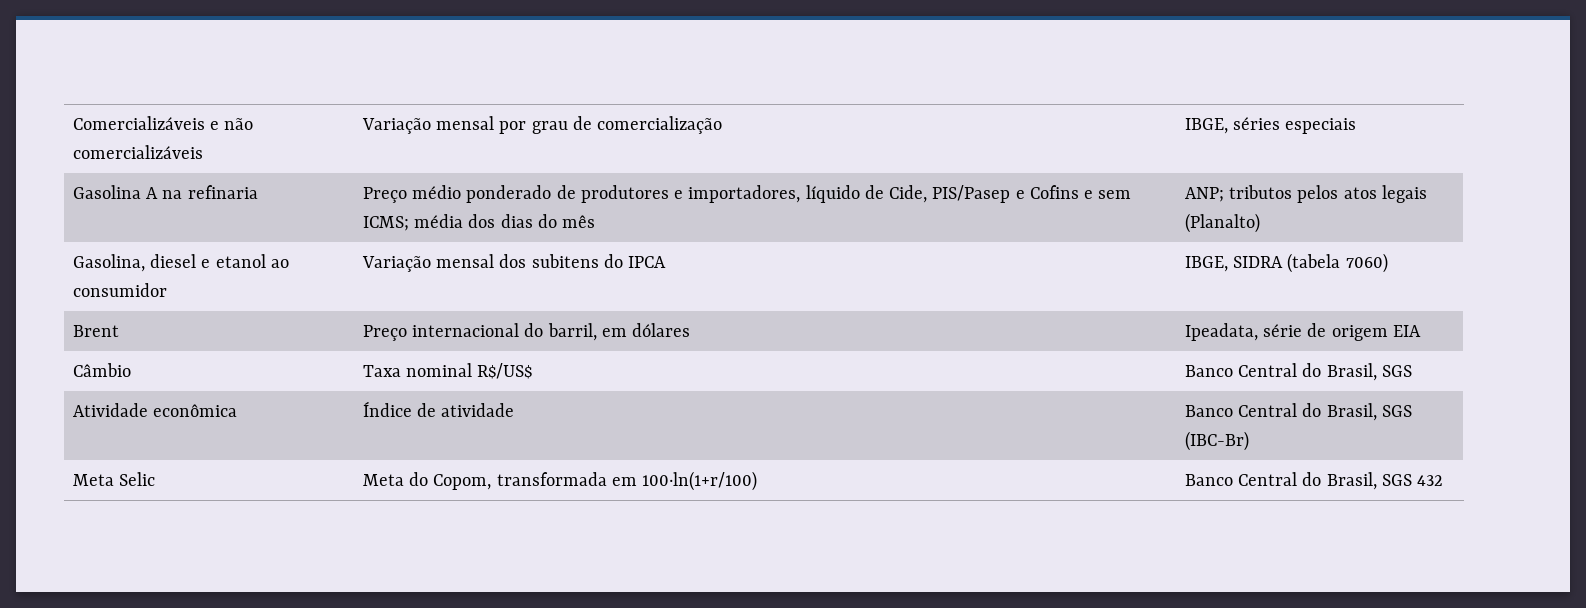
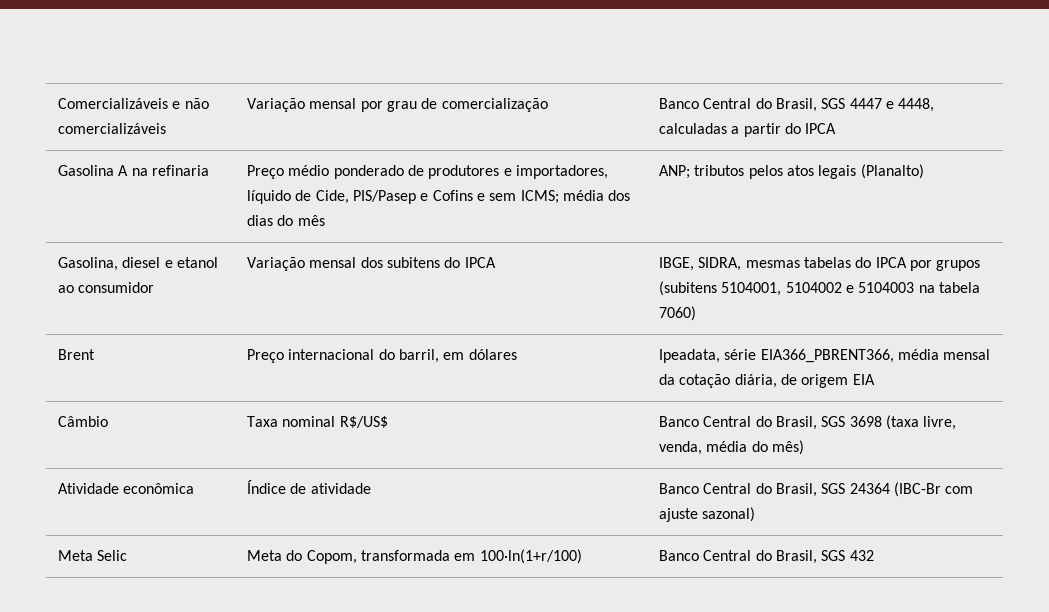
[1184,117,1357,134] IBGE, séries especiais -> [659,98,935,112] [659,123,837,137] Banco Central do Brasil, SGS 4447 e 4448, calculadas a partir do IPCA
[1233,253,1341,273] SIDRA (tabela -> [698,257,981,271] [659,281,981,296] SIDRA, mesmas tabelas do IPCA por grupos (subitens 5104001, 5104002 e 5104003 na tabela
(1303, 330) none -> [760,349,991,363] [659,374,777,388] EIA366_PBRENT366, média mensal da cotação diária,
(1412, 371) none -> [849,415,957,430] [659,440,805,455] 3698 (taxa livre, venda, média do mês)
[1184,431,1249,451] (IBC-Br) -> [849,482,974,497] [659,507,756,522] 24364 (IBC-Br com ajuste sazonal)

